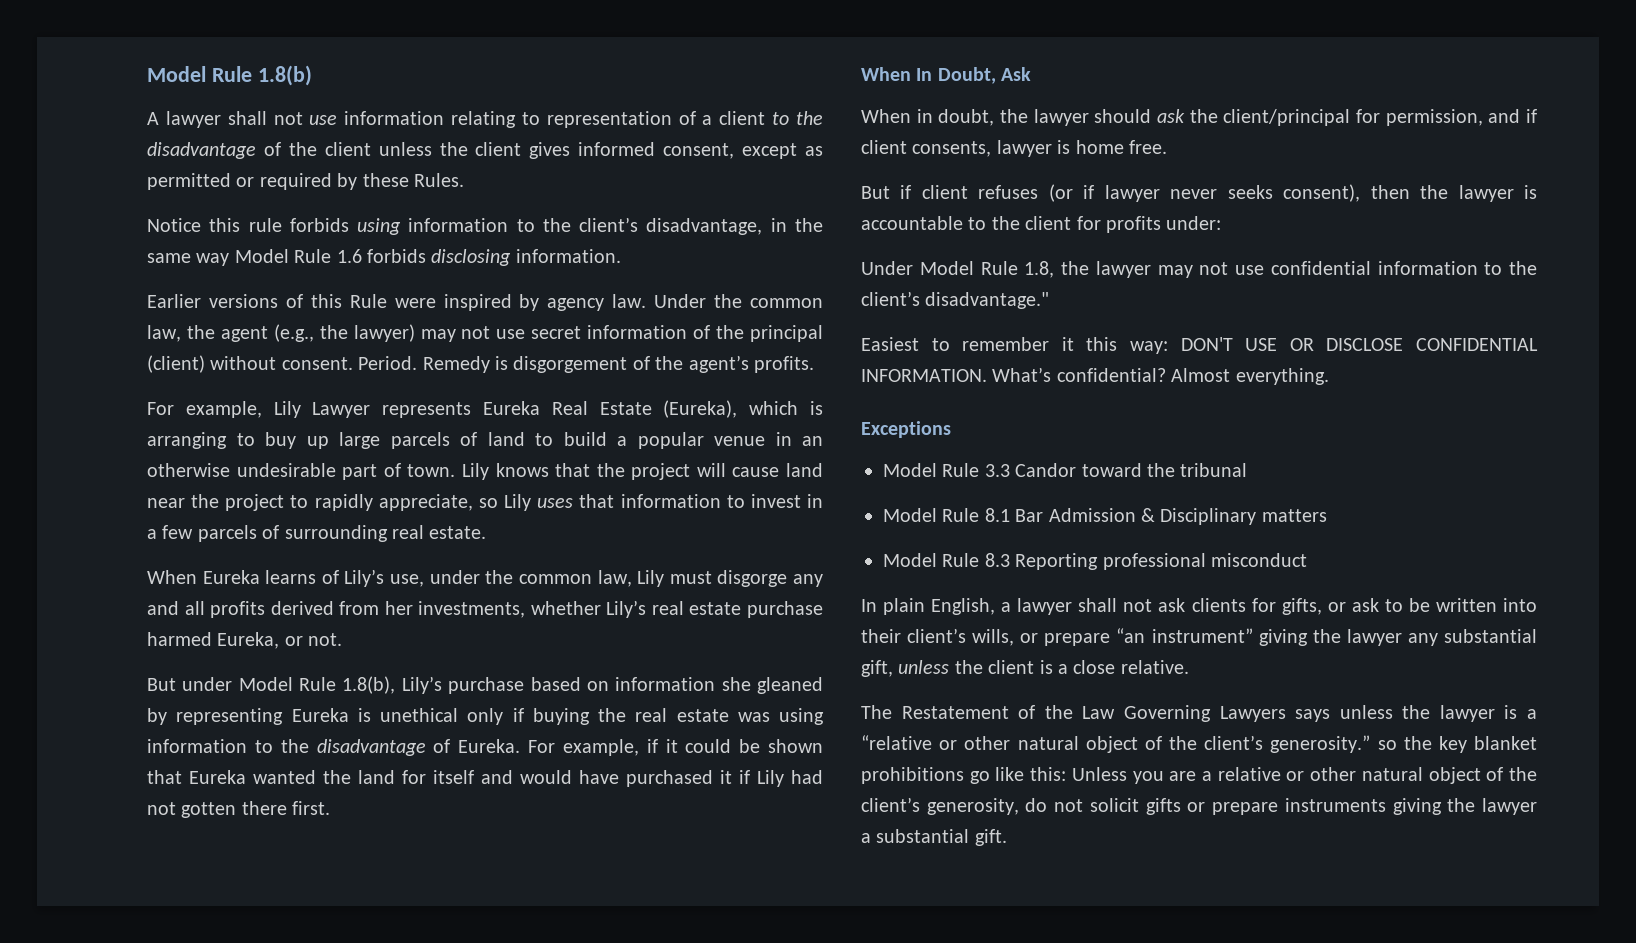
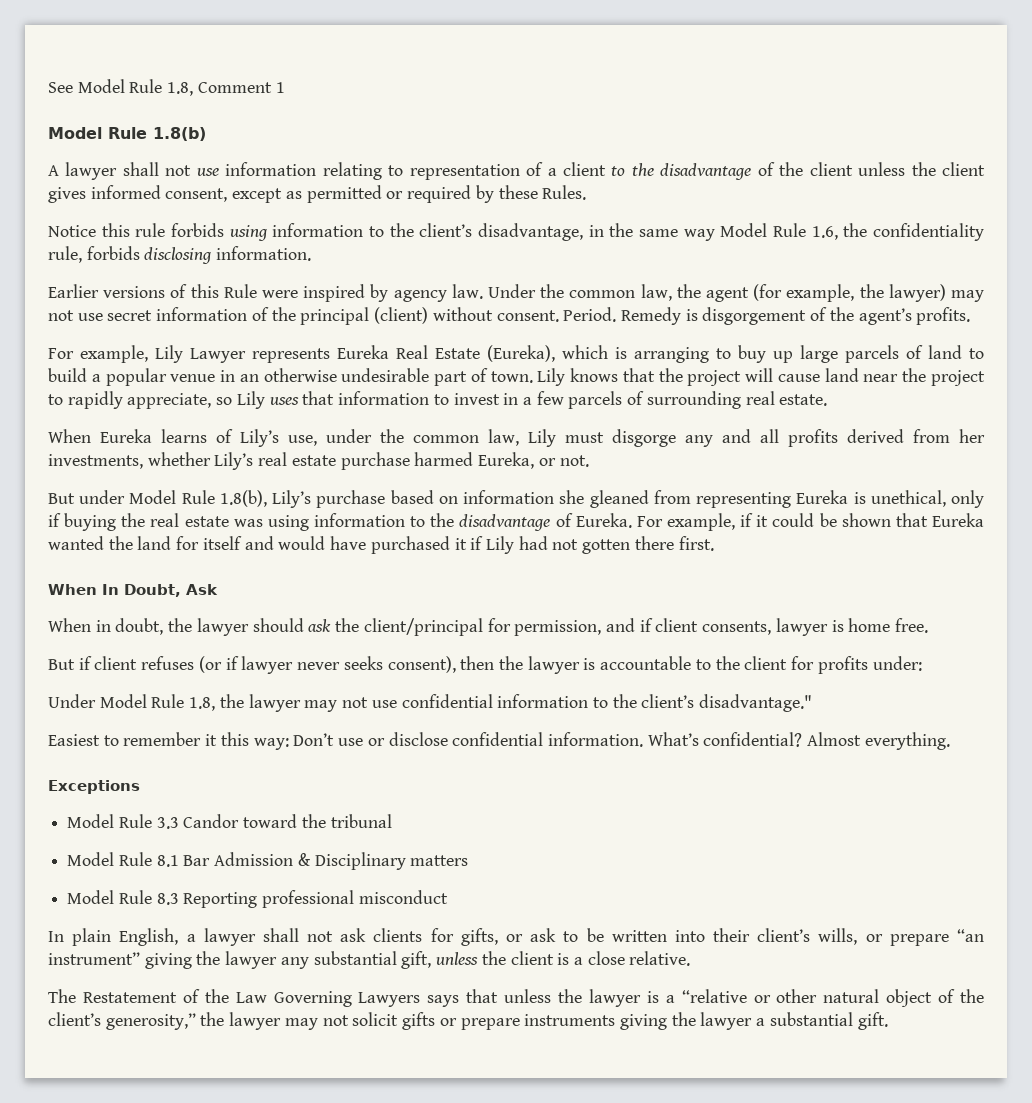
(147, 74) none -> [48,79,285,96] See Model Rule 1.8, Comment 1 //
[336,249,362,263] 1.6 -> [811,223,984,241] [48,246,82,263] 1.6, the confidentiality rule,
[273,324,314,342] (e.g., -> [753,284,855,302] (for example,
[147,708,167,725] by -> [653,490,691,504] from
[380,708,458,722] unethical -> [870,490,946,507] unethical,
[1180,337,1538,351] [861,369,987,382] DON'T USE OR DISCLOSE CONFIDENTIAL INFORMATION. -> [293,732,643,747] Don’t use or disclose confidential information.
(1331, 715) none -> [466,989,499,1003] that
[1270,735,1537,753] [861,767,1537,784] [861,797,1048,815] generosity.” so the key blanket prohibitions go like this: Unless you are a relative or other natural object of the client’s generosity, do -> [105,1012,318,1030] generosity,” the lawyer may

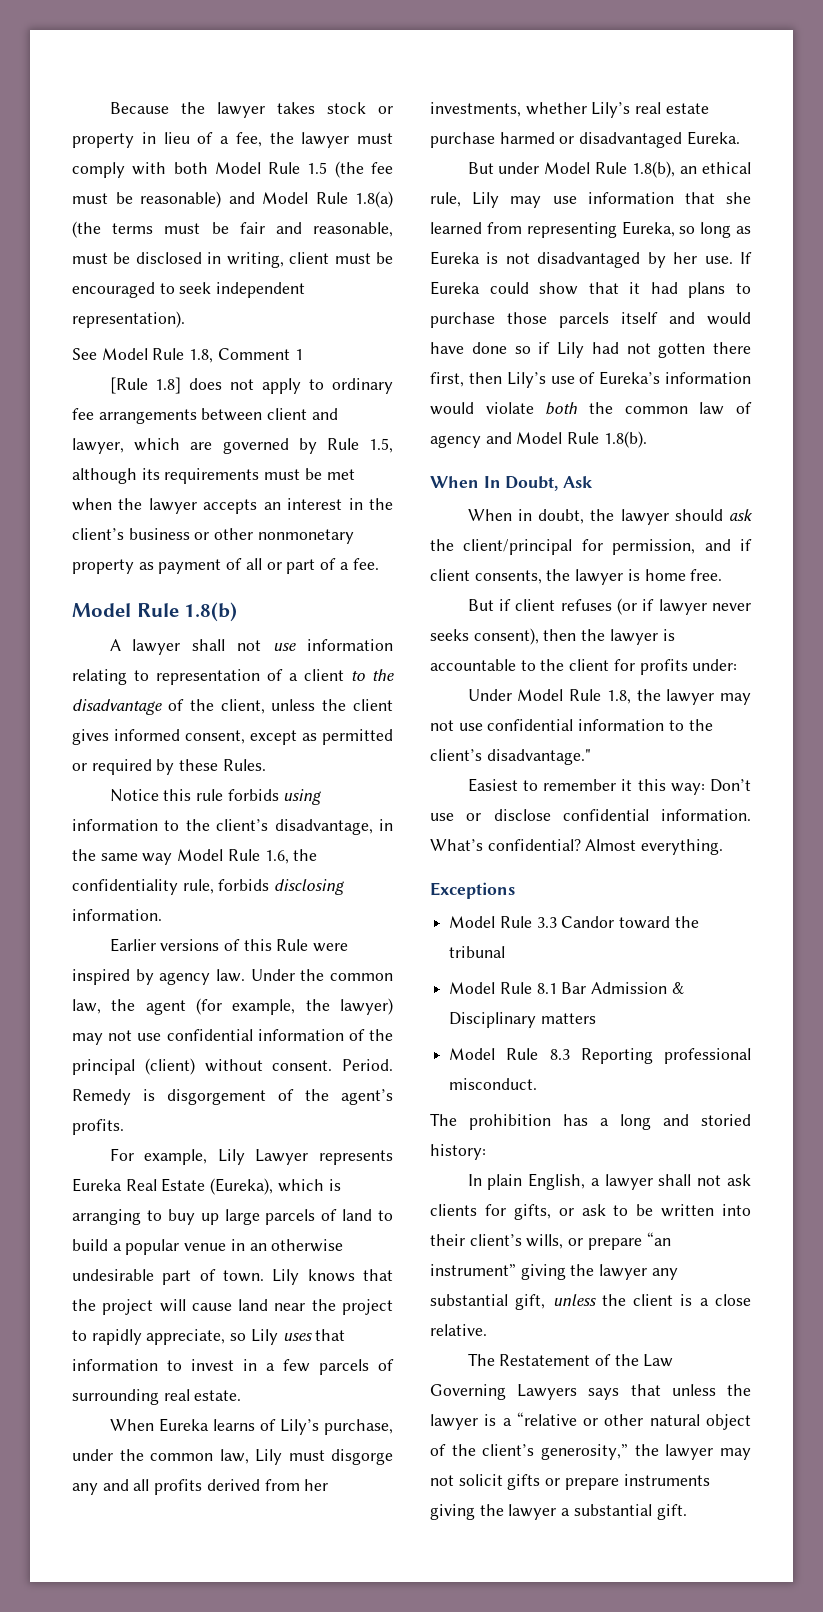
(48, 87) none -> [109,102,393,118] [72,132,393,148] [72,161,393,178] [72,191,393,208] [72,221,393,238] [72,252,394,268] [72,282,306,298] [72,311,185,328] Because the lawyer takes stock or property in lieu of a fee, the lawyer must comply with both Model Rule 1.5 (the fee must be reasonable) and Model Rule 1.8(a) (the terms must be fair and reasonable, must be disclosed in writing, client must be encouraged to seek independent representation). //
(285, 87) none -> [109,377,393,394] [72,408,338,424] [72,438,393,454] [72,468,355,484] [72,498,394,514] [72,528,354,544] [72,558,379,574] // [Rule 1.8] does not apply to ordinary fee arrangements between client and lawyer, which are governed by Rule 1.5, although its requirements must be met when the lawyer accepts an interest in the client’s business or other nonmonetary property as payment of all or part of a fee.
[809,162,853,176] client -> [220,699,265,714] client,
[107,310,153,321] secret -> [166,1029,253,1041] confidential
[288,435,317,446] use, -> [324,1419,393,1435] purchase,
[478,452,589,469] Eureka, or not. -> [559,131,740,148] or disadvantaged Eureka.
[272,490,985,508] [48,513,984,531] [48,536,200,550] Lily’s purchase based on information she gleaned from representing Eureka is unethical, only if buying the real estate was using information to the disadvantage of Eureka. For example, if it could be shown that Eureka wanted the land for -> [680,162,751,174] [430,192,751,208] [430,221,751,238] [430,251,752,268] [430,281,751,298] [430,312,609,328] an ethical rule, Lily may use information that she learned from representing Eureka, so long as Eureka is not disadvantaged by her use. If Eureka could show that it had plans to purchase those parcels
[370,536,467,554] purchased it -> [471,342,531,354] done so
[678,536,714,551] first. -> [430,371,751,388] [430,402,752,415] [430,431,647,448] first, then Lily’s use of Eureka’s information would violate both the common law of agency and Model Rule 1.8(b).
(772, 628) none -> [546,569,571,581] the
[358,890,448,904] misconduct -> [449,1078,538,1090] [430,1113,751,1130] [430,1144,486,1160] misconduct. // The prohibition has a long and storied history:

